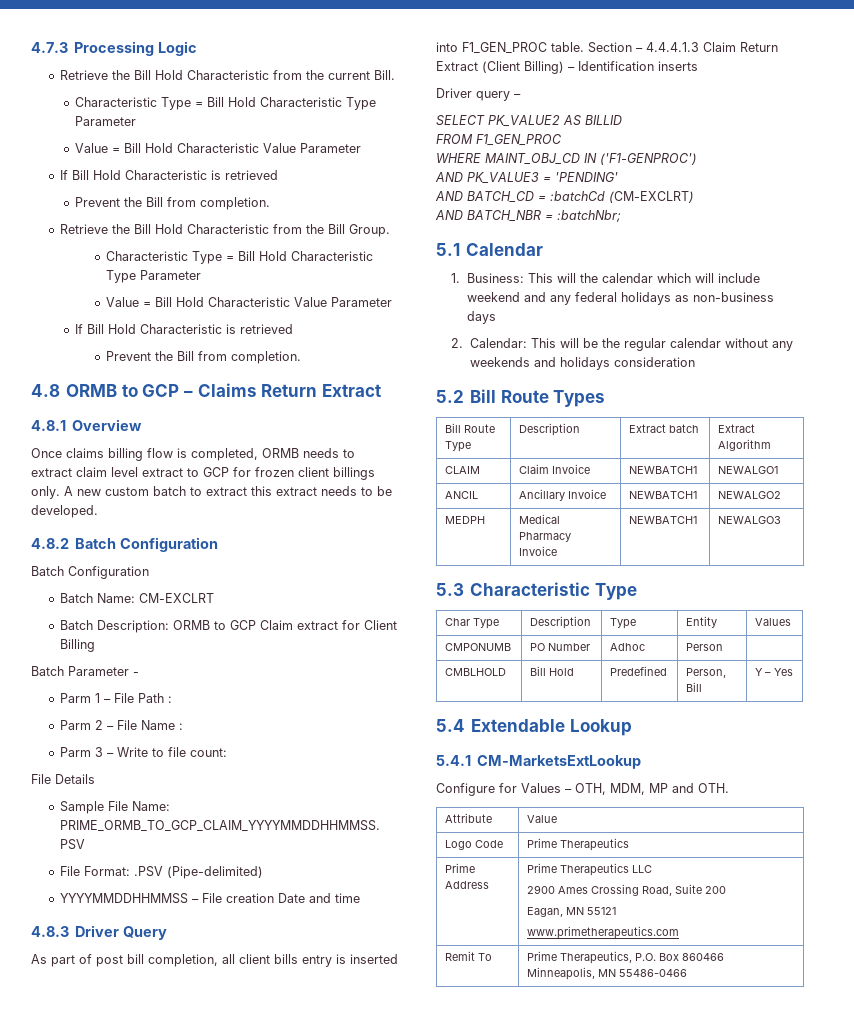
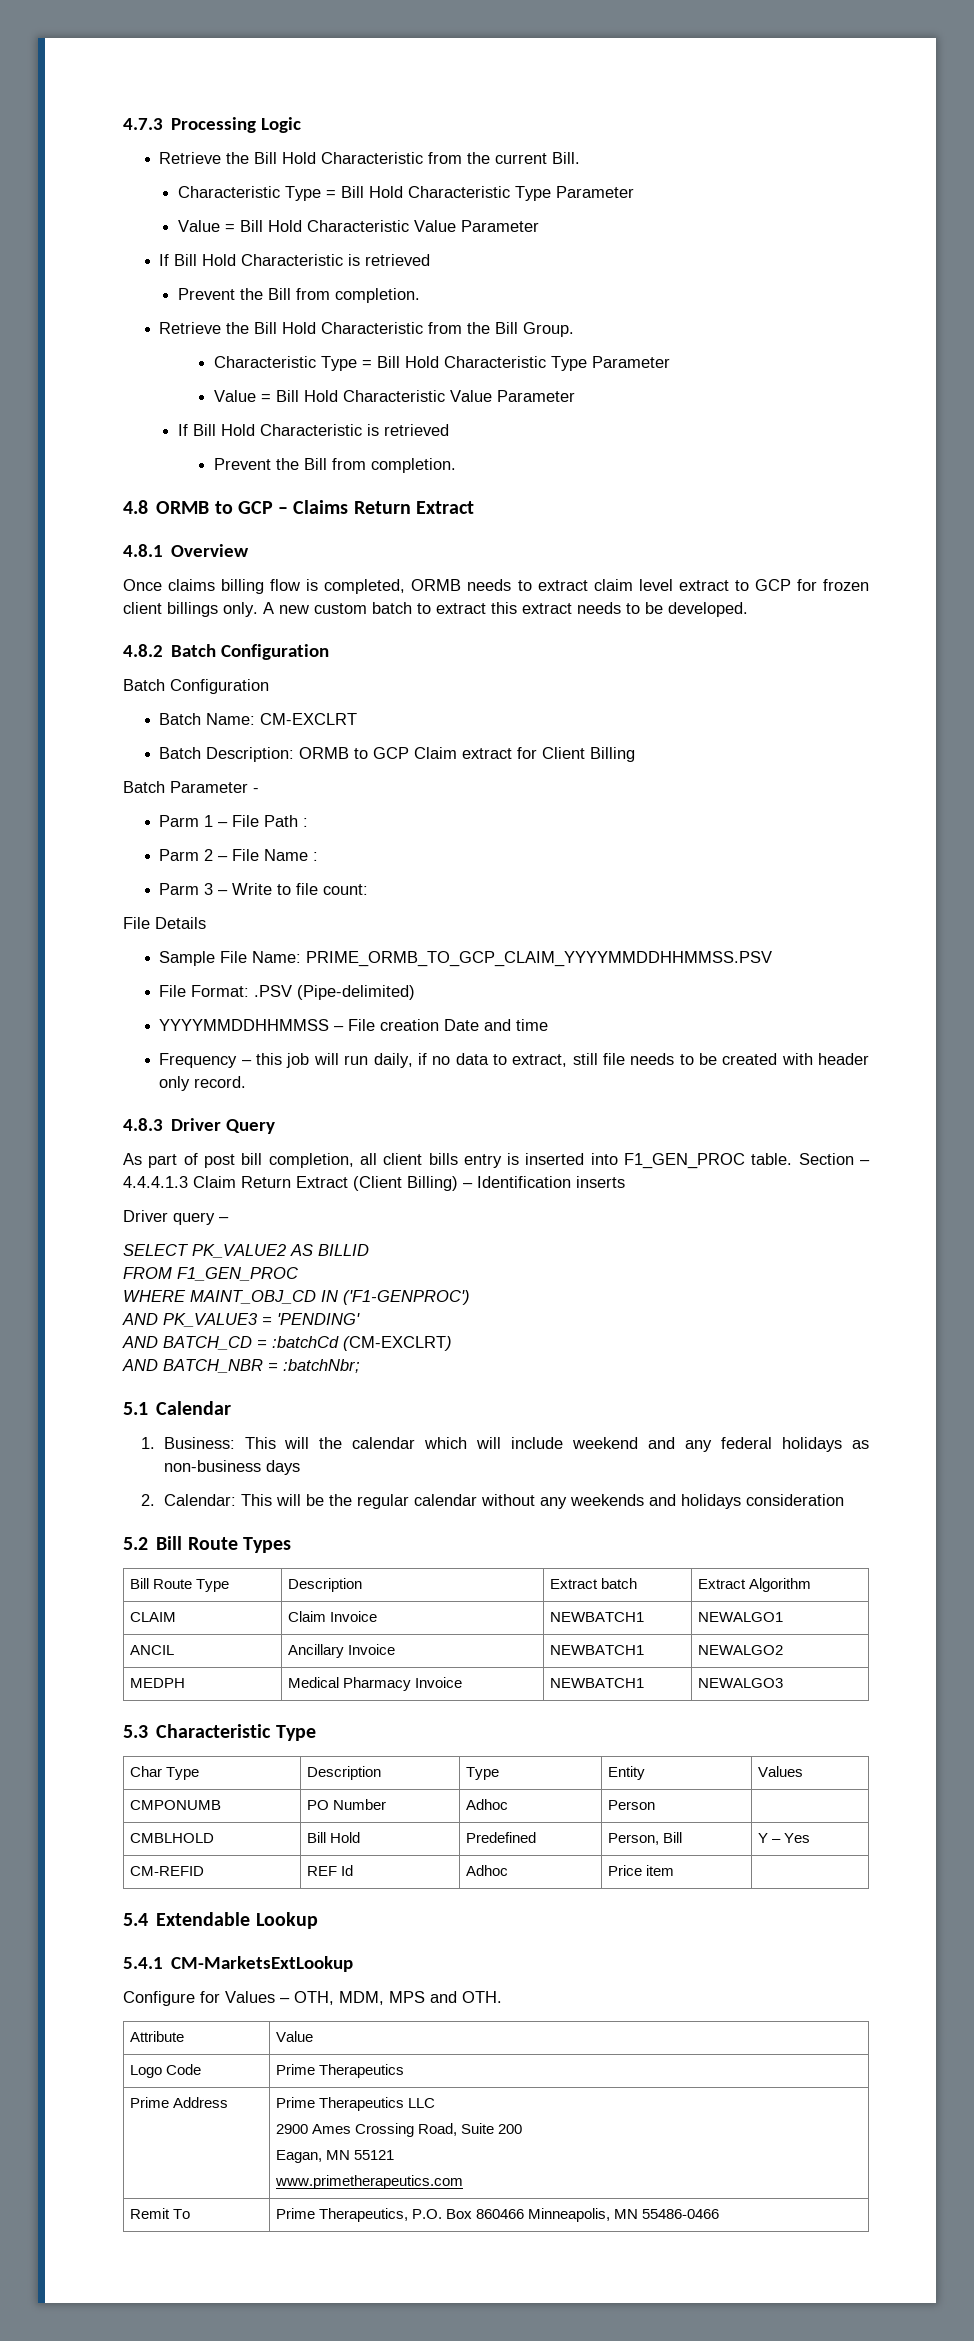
(361, 898) none -> [159,1053,869,1068] [159,1076,247,1091] // Frequency – this job will run daily, if no data to extract, still file needs to be created with header only record.
(794, 672) none -> [129,1866,204,1876] [306,1865,353,1876] [465,1865,508,1876] [607,1865,674,1876] // CM-REFID | REF Id | Adhoc | Price item |
[649,783,668,793] MP -> [389,1991,425,2003] MPS

